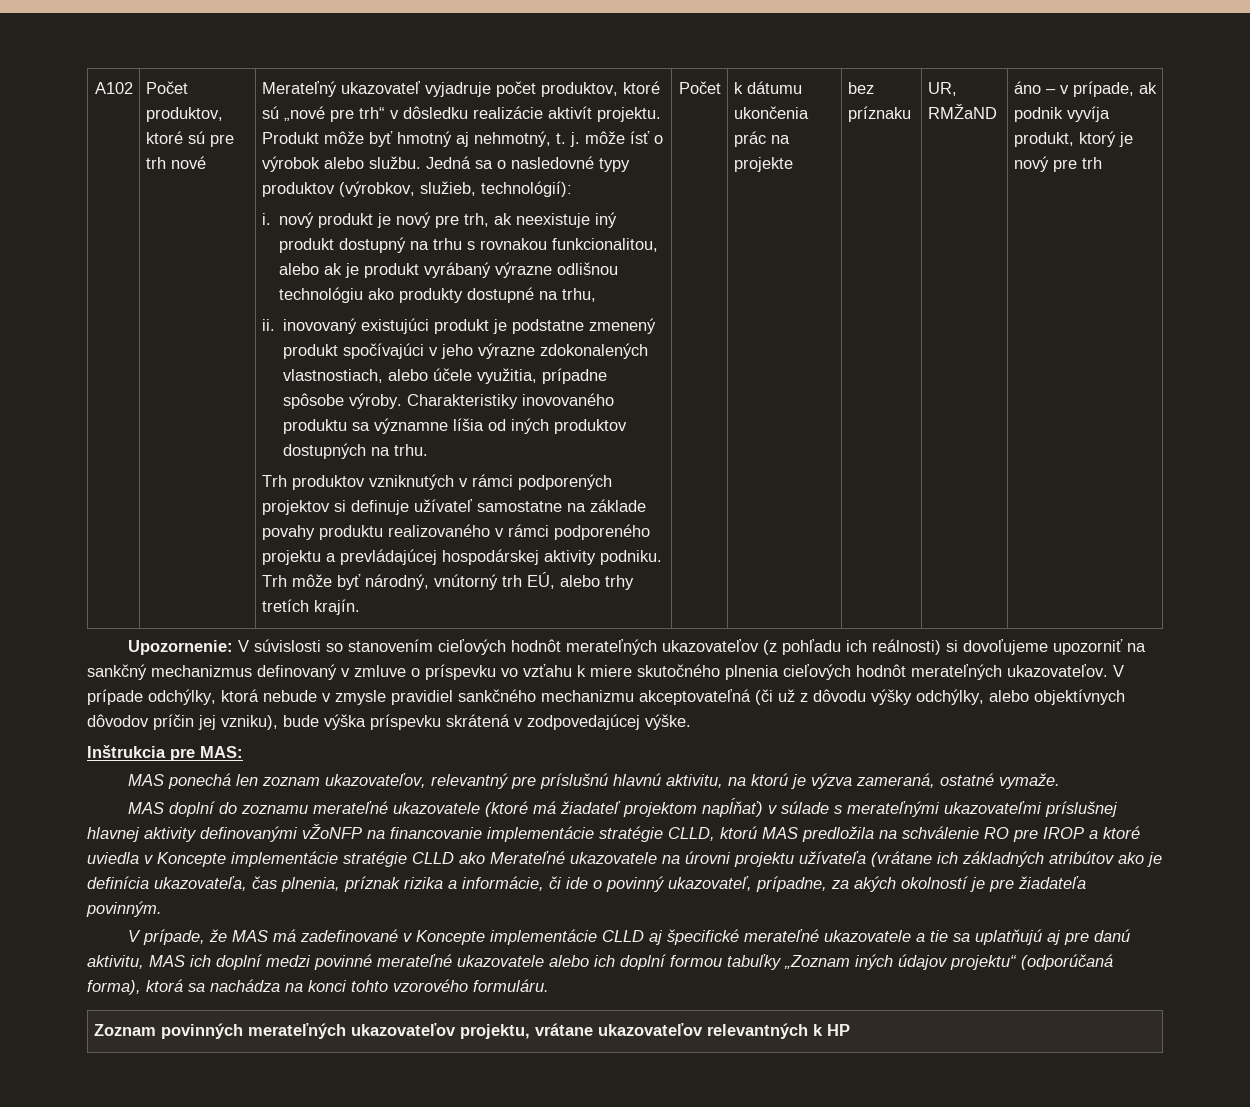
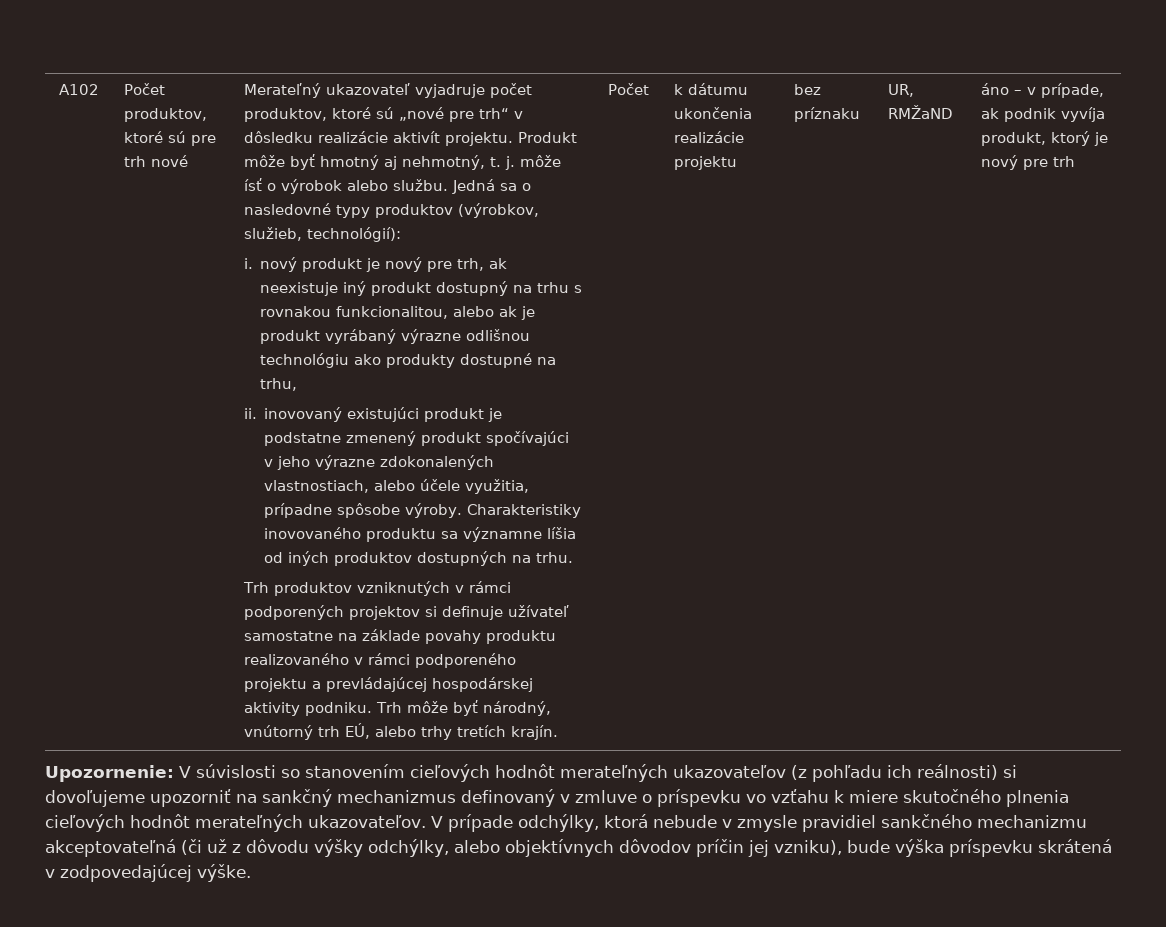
[733,131,790,147] [733,157,793,172] prác na projekte -> [673,131,744,143] [673,156,737,170] realizácie projektu
[87,745,243,761] [128,773,1061,789] [128,798,1119,817] [87,824,1140,842] [87,851,1162,867] [87,876,1086,892] [86,901,162,917] [128,929,1131,945] [87,954,1113,970] [87,979,549,995] [93,1023,850,1039] // Inštrukcia pre MAS: // MAS ponechá len zoznam ukazovateľov, relevantný pre príslušnú hlavnú aktivitu, na ktorú je výzva zameraná, ostatné vymaže. // MAS doplní do zoznamu merateľné ukazovatele (ktoré má žiadateľ projektom napĺňať) v súlade s merateľnými ukazovateľmi príslušnej hlavnej aktivity definovanými vŽoNFP na financovanie implementácie stratégie CLLD, ktorú MAS predložila na schválenie RO pre IROP a ktoré uviedla v Koncepte implementácie stratégie CLLD ako Merateľné ukazovatele na úrovni projektu užívateľa (vrátane ich základných atribútov ako je definícia ukazovateľa, čas plnenia, príznak rizika a informácie, či ide o povinný ukazovateľ, prípadne, za akých okolností je pre žiadateľa povinným. // V prípade, že MAS má zadefinované v Koncepte implementácie CLLD aj špecifické merateľné ukazovatele a tie sa uplatňujú aj pre danú aktivitu, MAS ich doplní medzi povinné merateľné ukazovatele alebo ich doplní formou tabuľky „Zoznam iných údajov projektu“ (odporúčaná forma), ktorá sa nachádza na konci tohto vzorového formuláru. // Zoznam povinných merateľných ukazovateľov projektu, vrátane ukazovateľov relevantných k HP -> (251, 873) none

